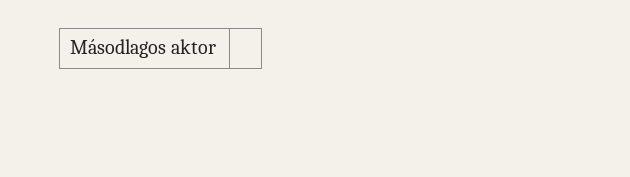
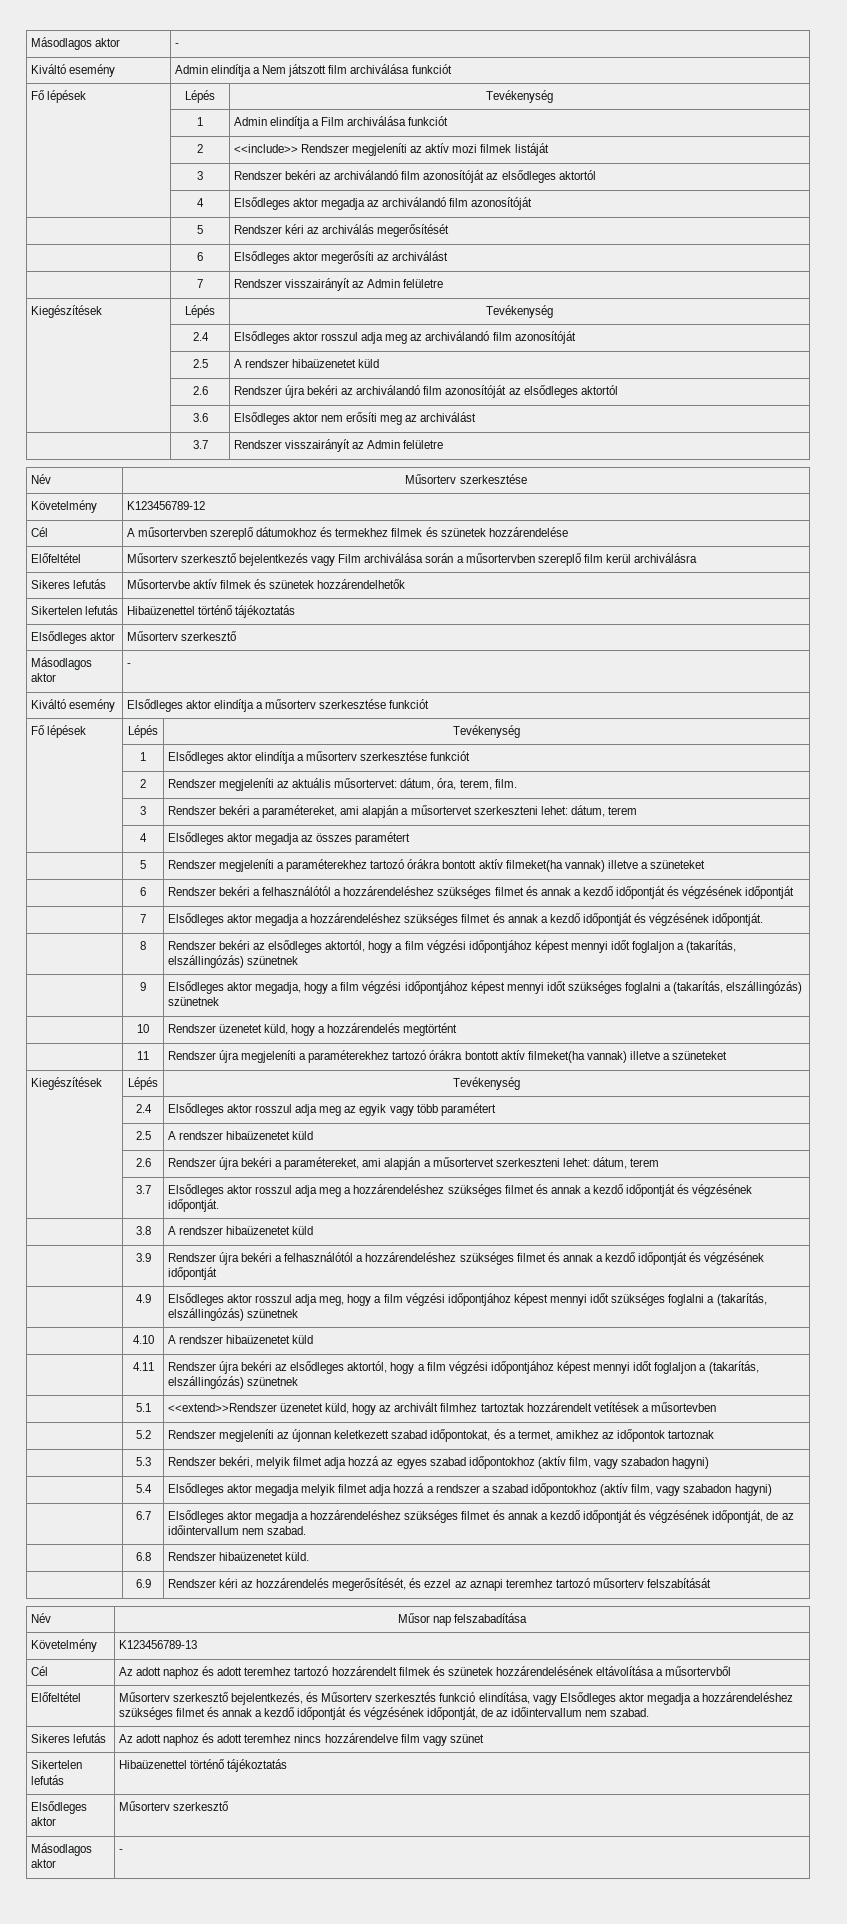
[69,39,217,58] Másodlagos aktor | -> [30,37,120,50] [174,43,179,47] [30,64,115,77] [174,64,452,77] [30,90,86,103] [185,90,215,103] [486,90,553,103] [197,117,203,126] [233,116,449,129] [197,144,203,153] [233,143,549,156] [197,171,203,180] [233,170,596,183] [197,198,204,207] [233,197,533,210] [197,225,203,234] [233,224,450,237] [197,252,203,261] [233,251,449,264] [197,279,203,288] [233,278,444,291] [30,305,102,318] [185,305,215,318] [486,305,553,318] [192,332,209,341] [233,331,576,344] [192,359,208,368] [233,359,380,368] [192,386,208,395] [233,385,618,398] [192,413,208,422] [233,412,477,425] [192,440,208,449] [233,439,444,452] [30,474,51,484] [405,474,527,484] [30,500,97,513] [126,501,205,510] [30,527,48,537] [126,527,568,540] [30,553,81,563] [126,553,698,566] [30,579,106,589] [126,579,406,589] [30,605,118,615] [126,605,296,618] [30,631,115,644] [126,631,236,641] [30,657,92,670] [30,673,56,682] [126,663,131,667] [30,699,115,712] [126,699,430,712] [30,725,86,738] [128,725,158,738] [453,725,520,738] [140,752,146,761] [167,751,471,764] [140,779,146,788] [167,778,517,791] [140,806,146,815] [167,805,637,818] [140,833,147,842] [167,832,411,845] [140,860,146,869] [167,859,706,872] [140,887,146,896] [167,886,795,899] [140,914,146,923] [167,913,764,926] [140,941,146,950] [167,940,737,953] [167,955,298,968] [140,982,146,991] [167,981,803,994] [167,997,219,1006] [137,1024,149,1033] [167,1023,458,1036] [137,1051,149,1060] [167,1050,728,1063] [30,1077,102,1090] [128,1077,158,1090] [453,1077,520,1090] [135,1104,152,1113] [167,1103,496,1116] [135,1131,151,1140] [167,1131,314,1140] [135,1158,151,1167] [167,1157,660,1170] [135,1185,151,1194] [167,1184,753,1197] [167,1199,219,1212] [135,1226,151,1235] [167,1226,314,1235] [135,1253,151,1262] [167,1252,765,1265] [167,1267,217,1280] [135,1294,151,1303] [167,1293,767,1306] [167,1308,298,1321] [132,1335,154,1344] [167,1335,314,1344] [132,1362,154,1371] [167,1361,759,1374] [167,1376,298,1389] [135,1403,151,1412] [167,1402,716,1415] [135,1430,151,1439] [167,1429,715,1442] [135,1457,151,1466] [167,1456,710,1469] [135,1484,152,1493] [167,1483,772,1496] [135,1511,151,1520] [167,1510,794,1523] [167,1525,307,1535] [135,1552,151,1561] [167,1552,310,1561] [135,1579,151,1588] [167,1578,712,1591] [30,1613,51,1623] [397,1613,528,1626] [30,1639,97,1652] [118,1640,197,1649] [30,1666,48,1676] [118,1666,732,1679] [30,1692,81,1702] [118,1692,794,1705] [118,1707,650,1720] [30,1733,106,1743] [118,1733,484,1746] [30,1760,82,1769] [30,1775,64,1785] [118,1759,288,1772] [30,1801,87,1814] [30,1817,56,1826] [118,1801,228,1811] [30,1843,92,1856] [30,1859,56,1868] [118,1849,123,1853] Másodlagos aktor | - // Kiváltó esemény | Admin elindítja a Nem játszott film archiválása funkciót // Fő lépések | Lépés | Tevékenység // | 1 | Admin elindítja a Film archiválása funkciót // | 2 | <<include>> Rendszer megjeleníti az aktív mozi filmek listáját // | 3 | Rendszer bekéri az archiválandó film azonosítóját az elsődleges aktortól // | 4 | Elsődleges aktor megadja az archiválandó film azonosítóját // | 5 | Rendszer kéri az archiválás megerősítését // | 6 | Elsődleges aktor megerősíti az archiválást // | 7 | Rendszer visszairányít az Admin felületre // Kiegészítések | Lépés | Tevékenység // | 2.4 | Elsődleges aktor rosszul adja meg az archiválandó film azonosítóját // | 2.5 | A rendszer hibaüzenetet küld // | 2.6 | Rendszer újra bekéri az archiválandó film azonosítóját az elsődleges aktortól // | 3.6 | Elsődleges aktor nem erősíti meg az archiválást // | 3.7 | Rendszer visszairányít az Admin felületre // Név | Műsorterv szerkesztése // Követelmény | K123456789-12 // Cél | A műsortervben szereplő dátumokhoz és termekhez filmek és szünetek hozzárendelése // Előfeltétel | Műsorterv szerkesztő bejelentkezés vagy Film archiválása során a műsortervben szereplő film kerül archiválásra // Sikeres lefutás | Műsortervbe aktív filmek és szünetek hozzárendelhetők // Sikertelen lefutás | Hibaüzenettel történő tájékoztatás // Elsődleges aktor | Műsorterv szerkesztő // Másodlagos aktor | - // Kiváltó esemény | Elsődleges aktor elindítja a műsorterv szerkesztése funkciót // Fő lépések | Lépés | Tevékenység // | 1 | Elsődleges aktor elindítja a műsorterv szerkesztése funkciót // | 2 | Rendszer megjeleníti az aktuális műsortervet: dátum, óra, terem, film. // | 3 | Rendszer bekéri a paramétereket, ami alapján a műsortervet szerkeszteni lehet: dátum, terem // | 4 | Elsődleges aktor megadja az összes paramétert // | 5 | Rendszer megjeleníti a paraméterekhez tartozó órákra bontott aktív filmeket(ha vannak) illetve a szüneteket // | 6 | Rendszer bekéri a felhasználótól a hozzárendeléshez szükséges filmet és annak a kezdő időpontját és végzésének időpontját // | 7 | Elsődleges aktor megadja a hozzárendeléshez szükséges filmet és annak a kezdő időpontját és végzésének időpontját. // | 8 | Rendszer bekéri az elsődleges aktortól, hogy a film végzési időpontjához képest mennyi időt foglaljon a (takarítás, elszállingózás) szünetnek // | 9 | Elsődleges aktor megadja, hogy a film végzési időpontjához képest mennyi időt szükséges foglalni a (takarítás, elszállingózás) szünetnek // | 10 | Rendszer üzenetet küld, hogy a hozzárendelés megtörtént // | 11 | Rendszer újra megjeleníti a paraméterekhez tartozó órákra bontott aktív filmeket(ha vannak) illetve a szüneteket // Kiegészítések | Lépés | Tevékenység // | 2.4 | Elsődleges aktor rosszul adja meg az egyik vagy több paramétert // | 2.5 | A rendszer hibaüzenetet küld // | 2.6 | Rendszer újra bekéri a paramétereket, ami alapján a műsortervet szerkeszteni lehet: dátum, terem // | 3.7 | Elsődleges aktor rosszul adja meg a hozzárendeléshez szükséges filmet és annak a kezdő időpontját és végzésének időpontját. // | 3.8 | A rendszer hibaüzenetet küld // | 3.9 | Rendszer újra bekéri a felhasználótól a hozzárendeléshez szükséges filmet és annak a kezdő időpontját és végzésének időpontját // | 4.9 | Elsődleges aktor rosszul adja meg, hogy a film végzési időpontjához képest mennyi időt szükséges foglalni a (takarítás, elszállingózás) szünetnek // | 4.10 | A rendszer hibaüzenetet küld // | 4.11 | Rendszer újra bekéri az elsődleges aktortól, hogy a film végzési időpontjához képest mennyi időt foglaljon a (takarítás, elszállingózás) szünetnek // | 5.1 | <<extend>>Rendszer üzenetet küld, hogy az archivált filmhez tartoztak hozzárendelt vetítések a műsortevben // | 5.2 | Rendszer megjeleníti az újonnan keletkezett szabad időpontokat, és a termet, amikhez az időpontok tartoznak // | 5.3 | Rendszer bekéri, melyik filmet adja hozzá az egyes szabad időpontokhoz (aktív film, vagy szabadon hagyni) // | 5.4 | Elsődleges aktor megadja melyik filmet adja hozzá a rendszer a szabad időpontokhoz (aktív film, vagy szabadon hagyni) // | 6.7 | Elsődleges aktor megadja a hozzárendeléshez szükséges filmet és annak a kezdő időpontját és végzésének időpontját, de az időintervallum nem szabad. // | 6.8 | Rendszer hibaüzenetet küld. // | 6.9 | Rendszer kéri az hozzárendelés megerősítését, és ezzel az aznapi teremhez tartozó műsorterv felszabítását // Név | Műsor nap felszabadítása // Követelmény | K123456789-13 // Cél | Az adott naphoz és adott teremhez tartozó hozzárendelt filmek és szünetek hozzárendelésének eltávolítása a műsortervből // Előfeltétel | Műsorterv szerkesztő bejelentkezés, és Műsorterv szerkesztés funkció elindítása, vagy Elsődleges aktor megadja a hozzárendeléshez szükséges filmet és annak a kezdő időpontját és végzésének időpontját, de az időintervallum nem szabad. // Sikeres lefutás | Az adott naphoz és adott teremhez nincs hozzárendelve film vagy szünet // Sikertelen lefutás | Hibaüzenettel történő tájékoztatás // Elsődleges aktor | Műsorterv szerkesztő // Másodlagos aktor | -

